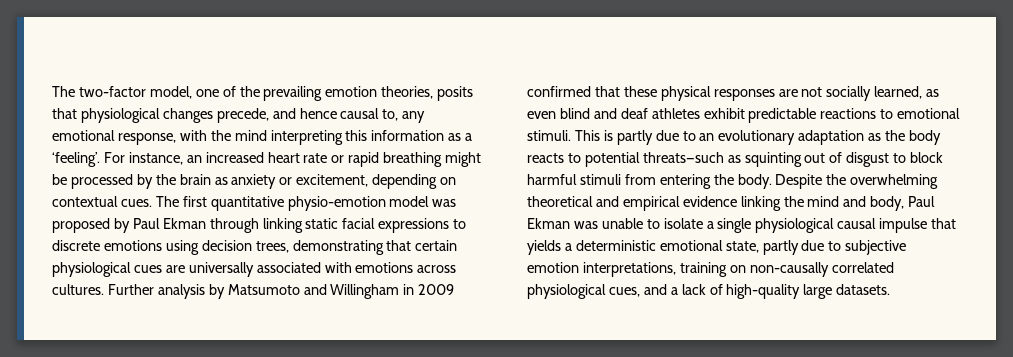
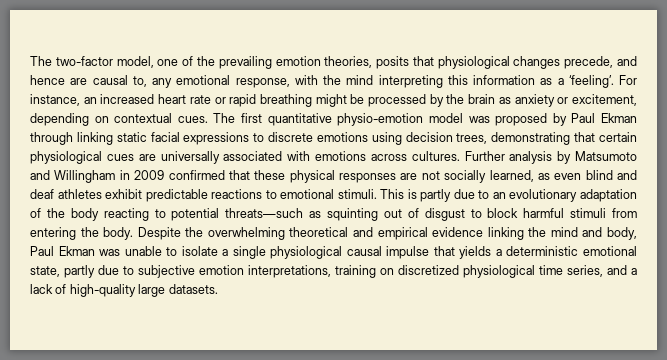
(337, 113) none -> [70,78,88,85] are
[868,133,882,141] as -> [30,208,41,218] of
[527,153,564,163] reacts -> [103,208,149,221] reacting
[749,262,894,277] [527,284,640,299] non-causally correlated physiological cues, -> [398,265,603,278] discretized physiological time series,

